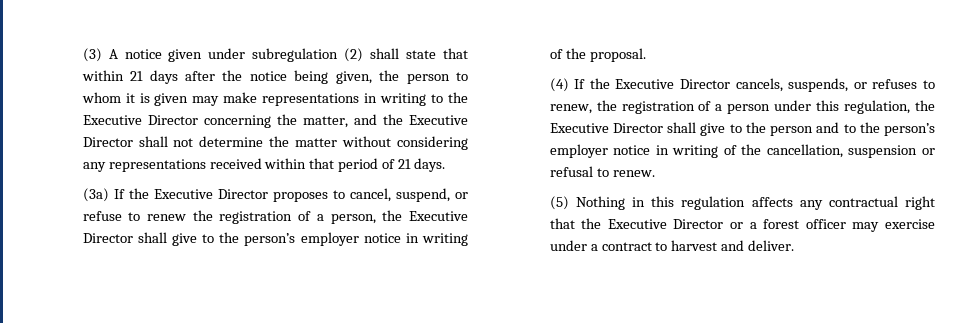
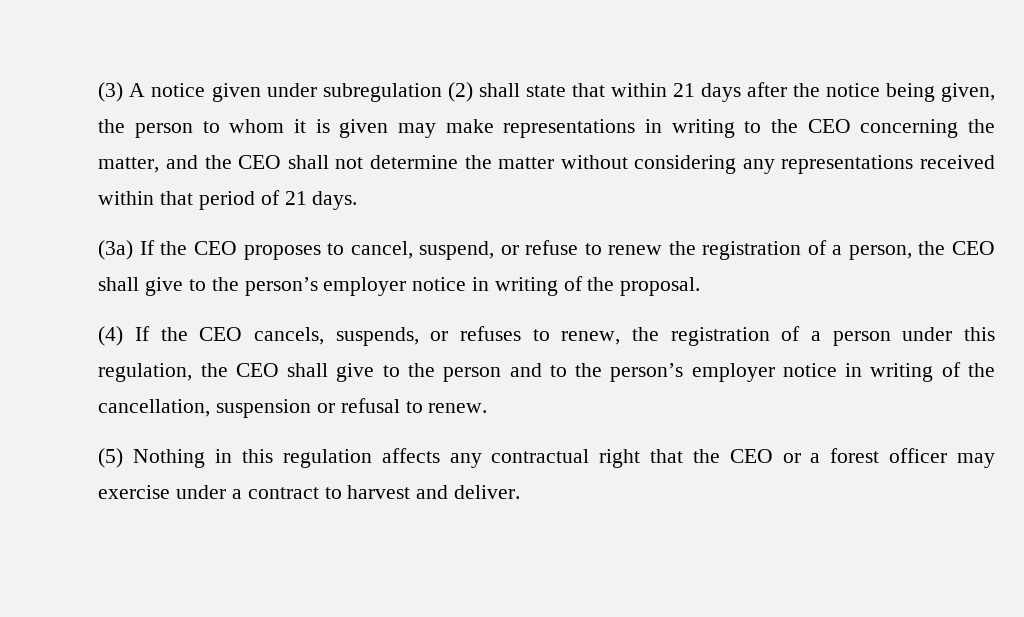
[82,115,198,125] Executive Director -> [807,119,851,133] CEO
[409,115,469,125] [82,137,133,147] Executive Director -> [238,155,282,169] CEO
[153,189,268,199] Executive Director -> [194,241,238,255] CEO
[408,211,468,221] [82,233,133,243] Executive Director -> [951,241,995,255] CEO
[615,79,731,89] Executive Director -> [199,327,243,341] CEO
[549,123,663,133] Executive Director -> [235,363,279,377] CEO
[607,219,724,229] Executive Director -> [729,449,773,463] CEO

